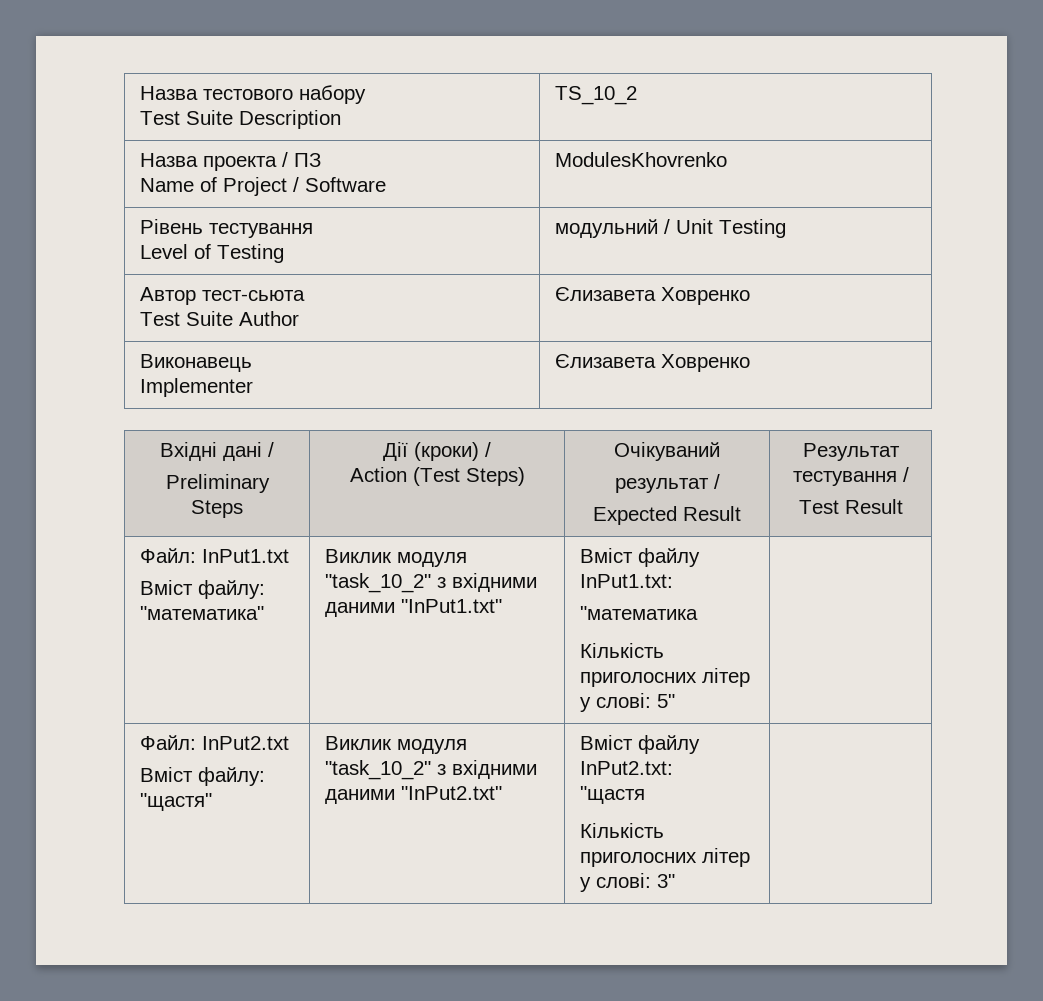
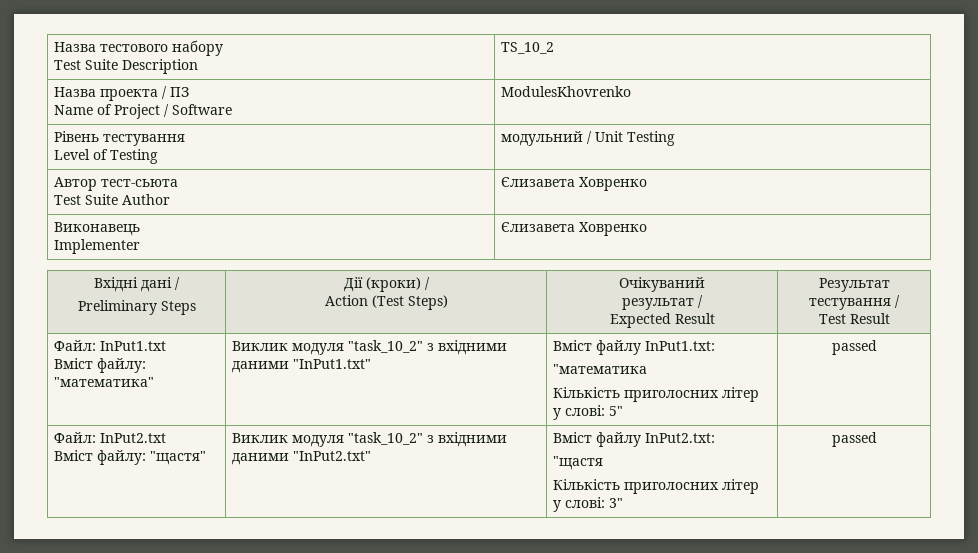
(675, 701) none -> [831,340,877,355] passed
(675, 881) none -> [831,432,877,447] passed

